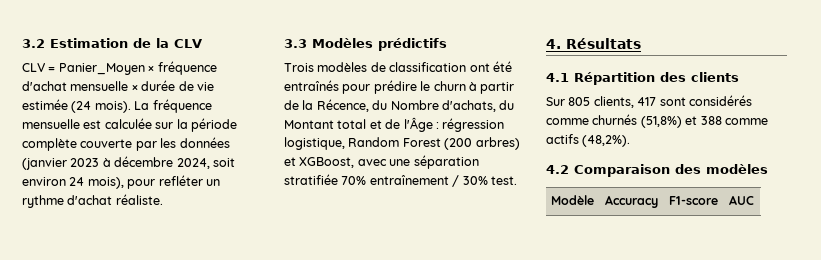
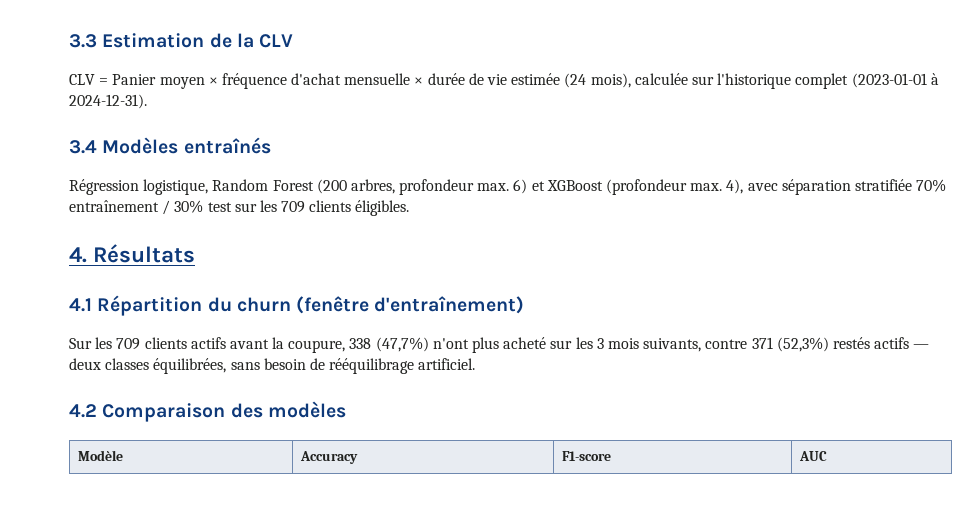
[22,39,45,48] 3.2 -> [69,34,97,48] 3.3
[58,63,145,75] Panier_Moyen -> [112,74,205,89] Panier moyen
[94,99,212,113] [22,118,237,132] [22,137,230,151] [22,156,235,170] [22,175,220,189] [22,194,163,208] [284,38,447,51] [284,61,512,72] [284,80,515,94] [284,99,515,112] [284,117,505,132] [284,137,520,150] [284,157,411,168] mois). La fréquence mensuelle est calculée sur la période complète couverte par les données (janvier 2023 à décembre 2024, soit environ 24 mois), pour refléter un rythme d'achat réaliste. // 3.3 Modèles prédictifs // Trois modèles de classification ont été entraînés pour prédire le churn à partir de la Récence, du Nombre d'achats, du Montant total et de l'Âge : régression logistique, Random Forest (200 arbres) et XGBoost, avec une -> [590,73,939,89] [69,94,147,109] [69,137,271,154] [69,179,778,195] mois), calculée sur l'historique complet (2023-01-01 à 2024-12-31). // 3.4 Modèles entraînés // Régression logistique, Random Forest (200 arbres, profondeur max. 6) et XGBoost (profondeur max. 4), avec
[490,176,517,185] [546,38,641,49] [546,72,739,85] [546,95,752,108] [546,114,768,128] [546,134,631,147] test. // 4. Résultats // 4.1 Répartition des clients // Sur 805 clients, 417 sont considérés comme churnés (51,8%) et 388 comme actifs (48,2%). -> [207,200,410,216] [69,244,196,263] [69,295,525,316] [69,337,930,353] [69,358,476,374] test sur les 709 clients éligibles. // 4. Résultats // 4.1 Répartition du churn (fenêtre d'entraînement) // Sur les 709 clients actifs avant la coupure, 338 (47,7%) n'ont plus acheté sur les 3 mois suivants, contre 371 (52,3%) restés actifs — deux classes équilibrées, sans besoin de rééquilibrage artificiel.

